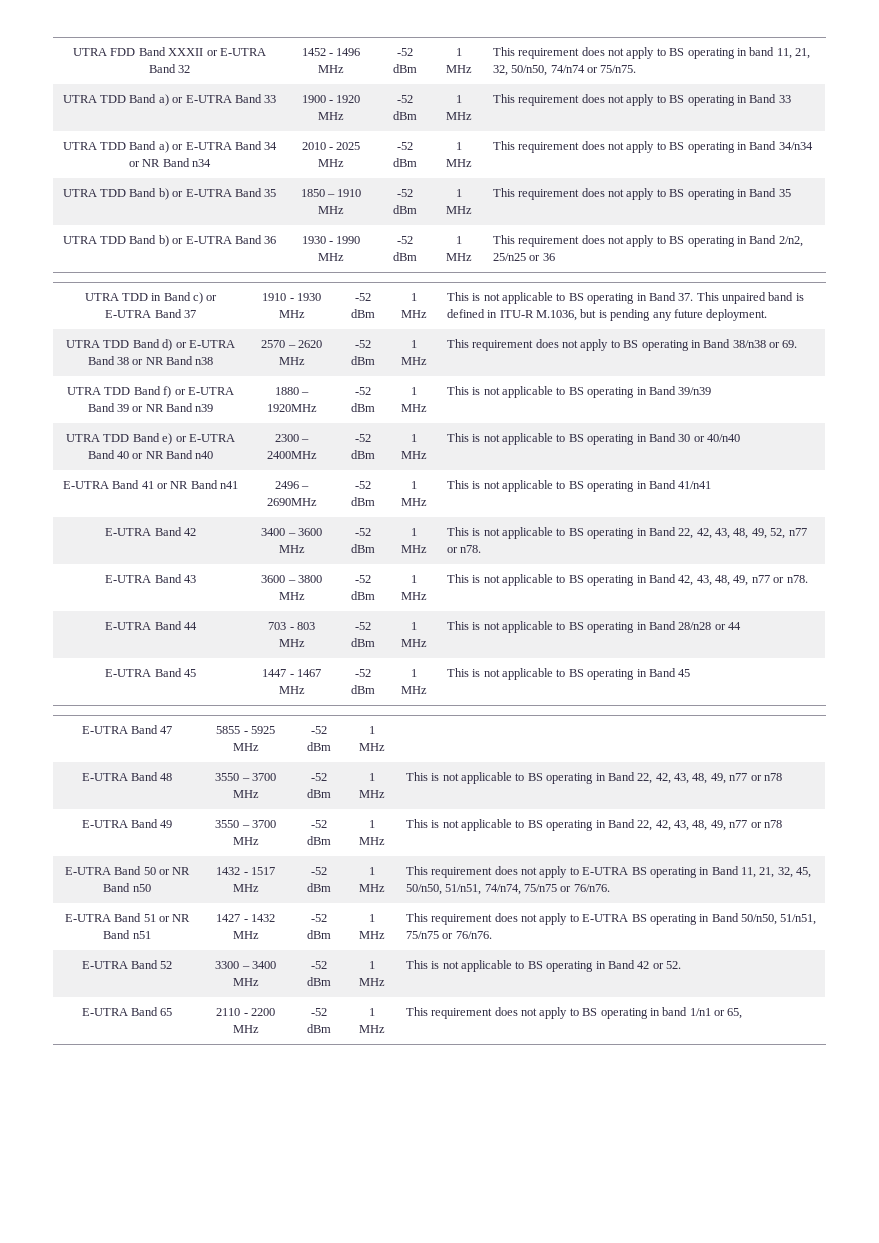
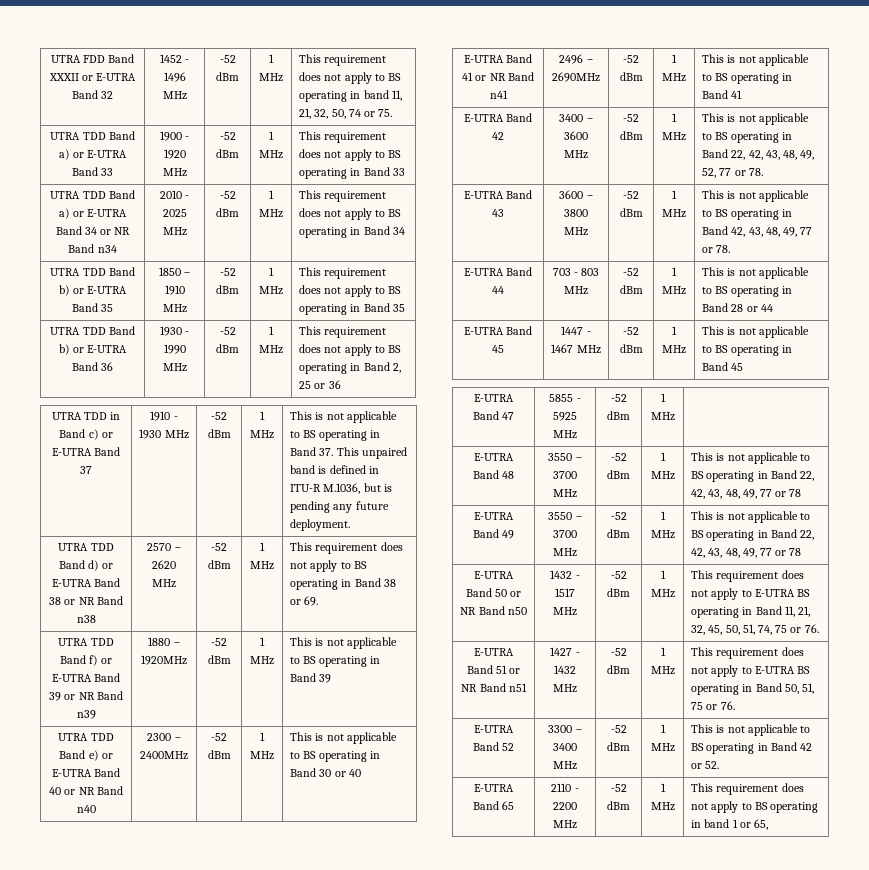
[511,65,637,76] 50/n50, 74/n74 or 75/n75. -> [331,109,393,119] 50, 74 or 75.
[778,142,813,150] 34/n34 -> [392,227,405,235] 34
[778,236,803,247] [492,253,526,261] 2/n2, 25/n25 -> [392,363,401,373] [299,381,312,389] 2, 25
[732,340,766,348] 38/n38 -> [383,579,396,587] 38
[678,387,712,395] 39/n39 -> [319,674,332,683] 39
[707,434,741,442] 40/n40 -> [348,769,361,777] 40
[678,481,712,489] 41/n41 -> [731,90,743,99] 41
[788,528,807,536] [446,545,482,553] n77 or n78. -> [719,168,763,176] 77 or 78.
[751,575,808,583] n77 or n78. -> [800,227,813,235] [702,245,731,253] 77 or 78.
[678,622,712,630] 28/n28 -> [731,304,744,312] 28
[729,773,782,781] n77 or n78 -> [760,489,802,497] 77 or 78
[729,820,782,828] n77 or n78 -> [760,548,802,556] 77 or 78
[405,884,610,895] 50/n50, 51/n51, 74/n74, 75/n75 or 76/n76. -> [725,624,819,635] 50, 51, 74, 75 or 76.
[741,914,817,925] [405,931,492,939] 50/n50, 51/n51, 75/n75 or 76/n76. -> [784,683,815,694] [691,701,735,710] 50, 51, 75 or 76.
[689,1008,711,1016] 1/n1 -> [732,819,738,828] 1

